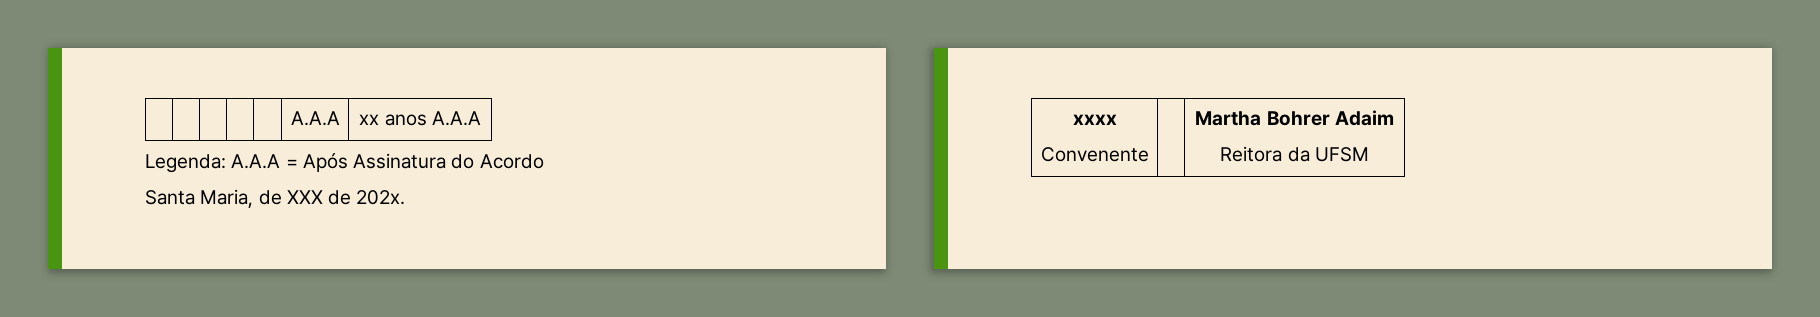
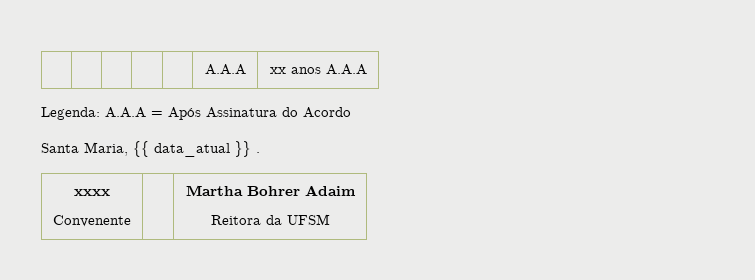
[258,190,406,205] de XXX de 202x. -> [133,141,260,157] {{ data_atual }} .

